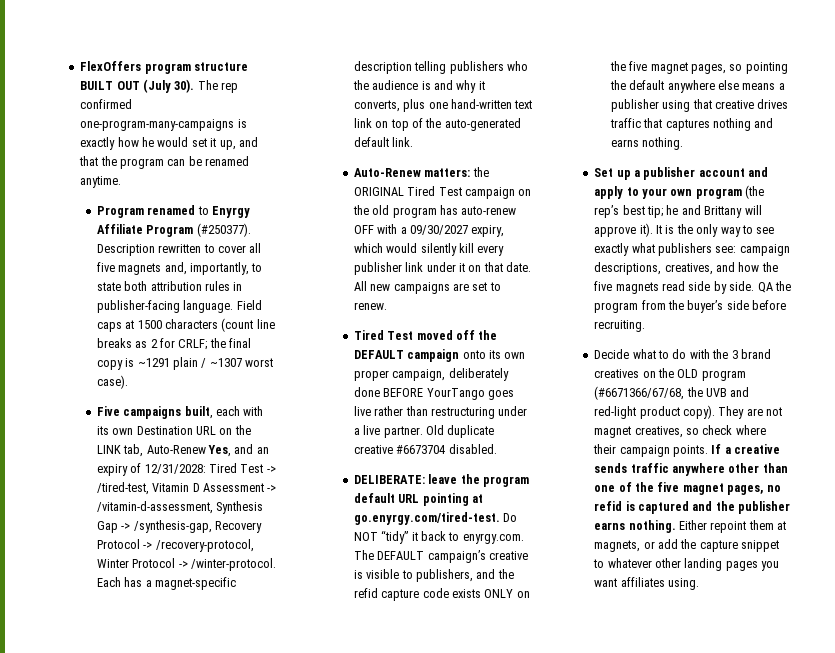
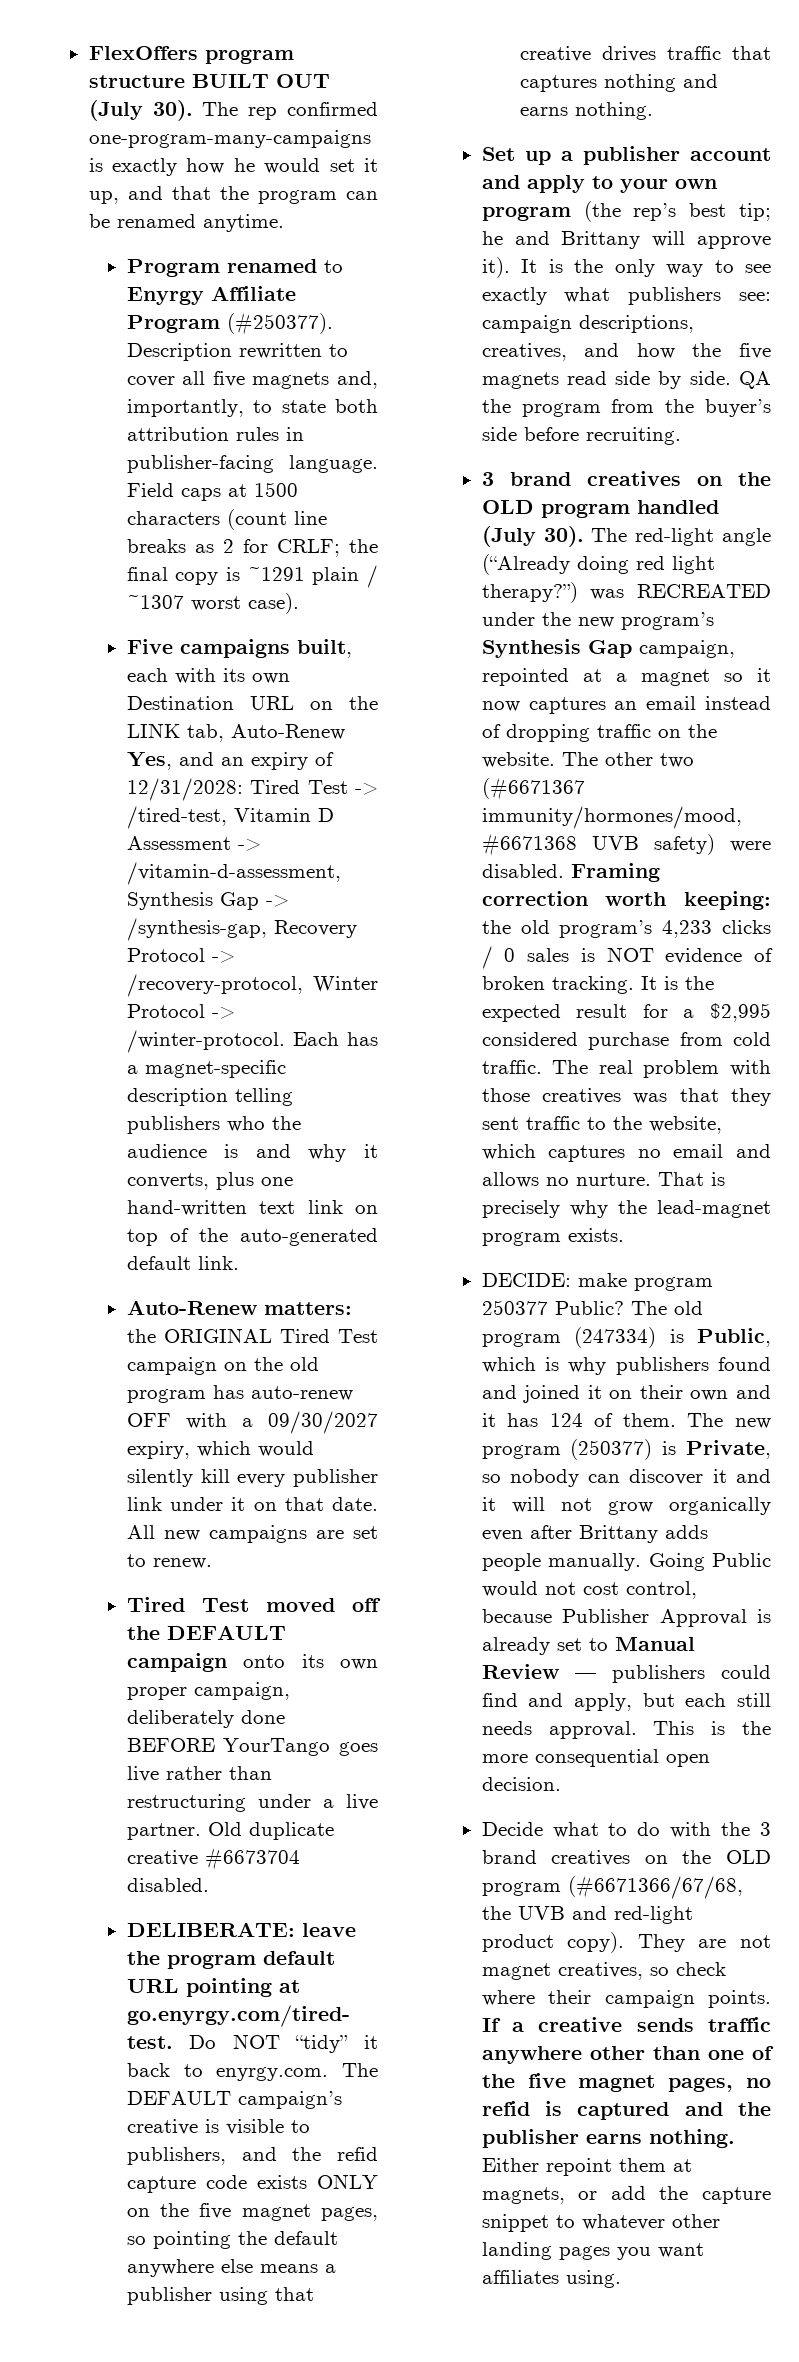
(646, 326) none -> [481,471,771,486] [481,500,719,518] [481,526,771,547] [481,554,715,575] [481,582,771,603] [481,612,714,630] [481,639,735,658] [481,668,771,686] [481,696,771,714] [481,724,717,742] [481,752,694,768] [481,777,585,800] [481,806,742,829] [481,833,771,856] [481,863,660,882] [481,891,771,910] [481,920,771,938] [481,946,773,969] [481,976,714,994] [481,1003,771,1022] [481,1032,771,1050] [481,1060,771,1078] [481,1088,771,1106] [481,1116,722,1134] [481,1144,771,1162] [481,1172,725,1188] [481,1200,771,1218] [481,1228,624,1246] [481,1273,713,1291] [481,1300,703,1315] [481,1327,771,1348] [481,1357,771,1375] [481,1385,771,1403] [481,1413,771,1429] [481,1439,771,1460] [481,1469,771,1487] [481,1497,771,1515] [481,1525,708,1543] [481,1553,771,1571] [481,1581,697,1599] [481,1609,771,1627] [481,1637,695,1655] [481,1664,771,1683] [481,1693,771,1711] [481,1721,771,1739] [481,1749,710,1767] [481,1777,561,1791] // 3 brand creatives on the OLD program handled (July 30). The red-light angle (“Already doing red light therapy?”) was RECREATED under the new program’s Synthesis Gap campaign, repointed at a magnet so it now captures an email instead of dropping traffic on the website. The other two (#6671367 immunity/hormones/mood, #6671368 UVB safety) were disabled. Framing correction worth keeping: the old program’s 4,233 clicks / 0 sales is NOT evidence of broken tracking. It is the expected result for a $2,995 considered purchase from cold traffic. The real problem with those creatives was that they sent traffic to the website, which captures no email and allows no nurture. That is precisely why the lead-magnet program exists. // DECIDE: make program 250377 Public? The old program (247334) is Public, which is why publishers found and joined it on their own and it has 124 of them. The new program (250377) is Private, so nobody can discover it and it will not grow organically even after Brittany adds people manually. Going Public would not cost control, because Publisher Approval is already set to Manual Review — publishers could find and apply, but each still needs approval. This is the more consequential open decision.

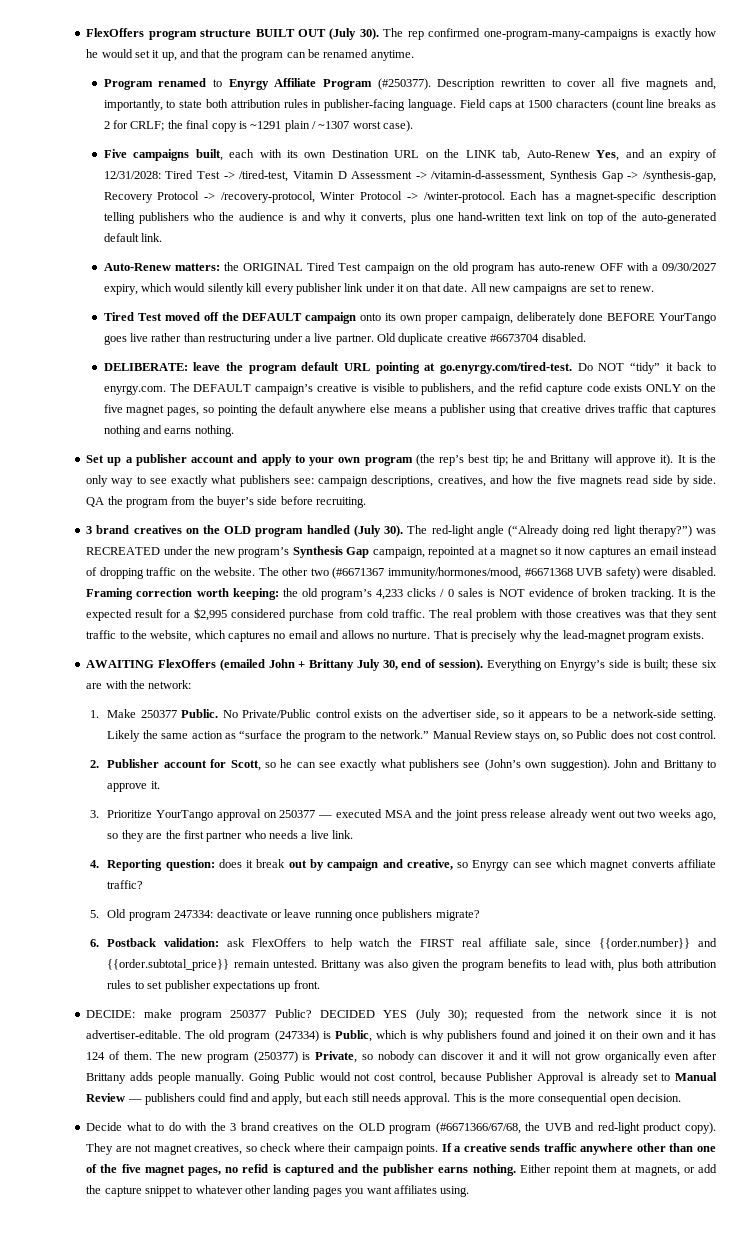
(624, 1235) none -> [86,659,717,671] [86,680,192,689] [89,709,716,721] [107,730,716,742] [89,759,716,771] [107,781,160,792] [89,809,717,821] [107,830,354,842] [89,859,717,871] [107,880,144,889] [89,909,480,921] [89,938,717,950] [107,959,718,971] [107,980,320,992] // AWAITING FlexOffers (emailed John + Brittany July 30, end of session). Everything on Enyrgy’s side is built; these six are with the network: // 1. Make 250377 Public. No Private/Public control exists on the advertiser side, so it appears to be a network-side setting. Likely the same action as “surface the program to the network.” Manual Review stays on, so Public does not cost control. // 2. Publisher account for Scott, so he can see exactly what publishers see (John’s own suggestion). John and Brittany to approve it. // 3. Prioritize YourTango approval on 250377 — executed MSA and the joint press release already went out two weeks ago, so they are the first partner who needs a live link. // 4. Reporting question: does it break out by campaign and creative, so Enyrgy can see which magnet converts affiliate traffic? // 5. Old program 247334: deactivate or leave running once publishers migrate? // 6. Postback validation: ask FlexOffers to help watch the FIRST real affiliate sale, since {{order.number}} and {{order.subtotal_price}} remain untested. Brittany was also given the program benefits to lead with, plus both attribution rules to set publisher expectations up front.
(624, 1308) none -> [320,1009,717,1021] [86,1030,182,1039] DECIDED YES (July 30); requested from the network since it is not advertiser-editable.

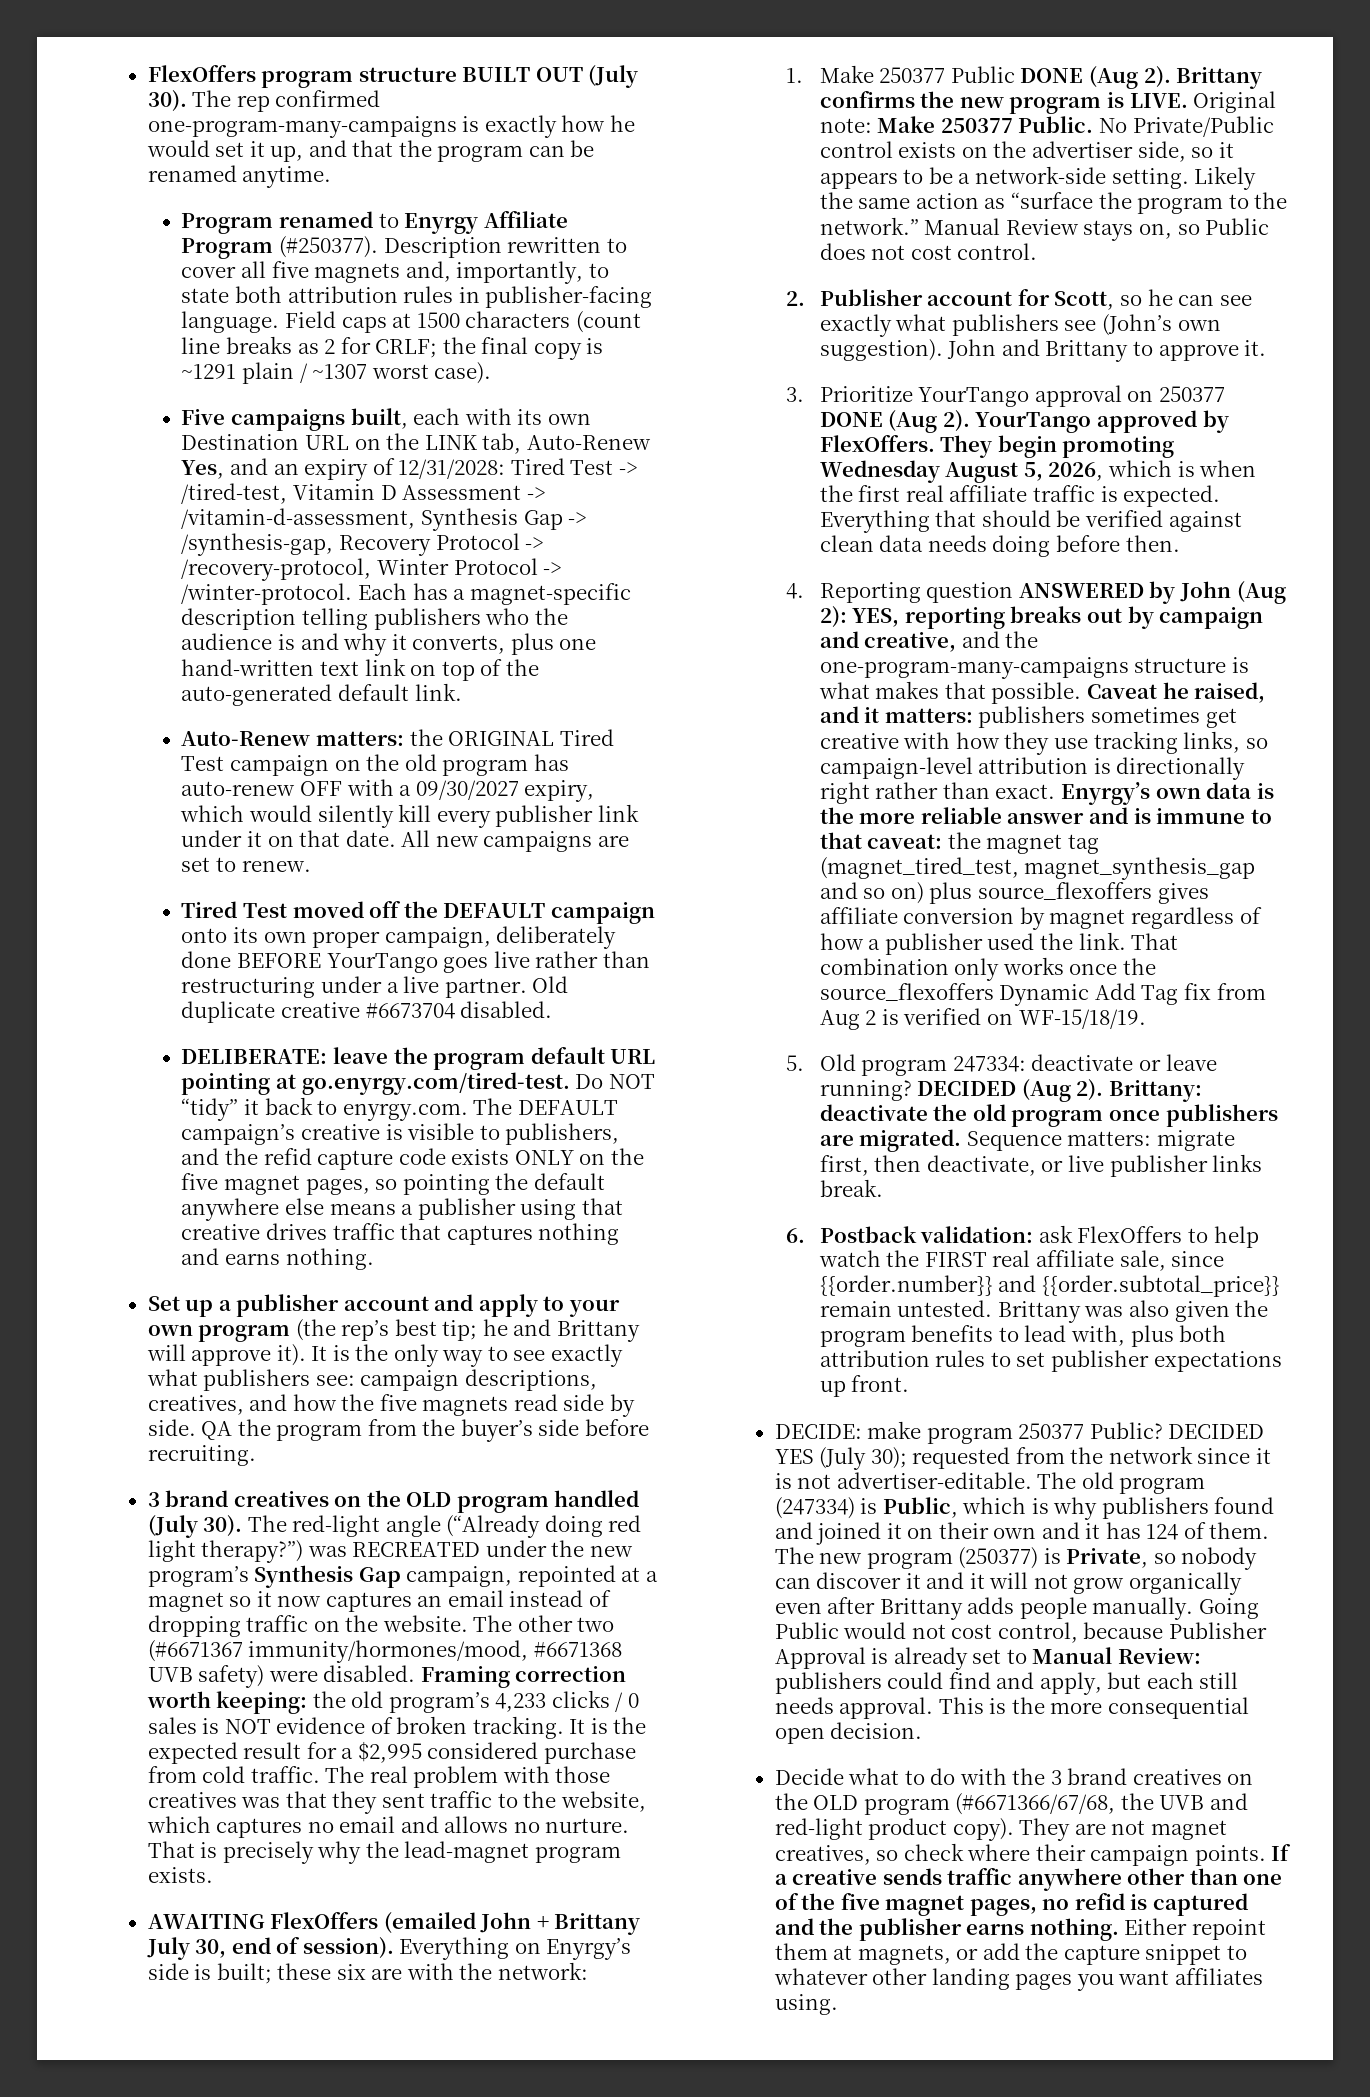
(177, 714) none -> [950,66,1263,89] [819,91,1277,114] [819,116,1013,133] Public DONE (Aug 2). Brittany confirms the new program is LIVE. Original note: Make 250377
[318,809,717,821] [107,830,354,842] [89,859,286,871] — executed MSA and the joint press release already went out two weeks ago, so they are the first partner who needs a live link. // 4. Reporting question: does it break -> [819,410,1229,433] [819,435,1175,458] [819,460,1257,483] [819,485,1221,507] [819,510,1242,533] [819,535,1180,557] [785,581,1286,604] [819,606,1082,629] DONE (Aug 2). YourTango approved by FlexOffers. They begin promoting Wednesday August 5, 2026, which is when the first real affiliate traffic is expected. Everything that should be verified against clean data needs doing before then. // 4. Reporting question ANSWERED by John (Aug 2): YES, reporting breaks
[457,859,717,871] [107,880,144,889] so Enyrgy can see which magnet converts affiliate traffic? -> [961,631,1039,648] [819,657,1249,679] [818,681,1266,704] [819,706,1237,728] [819,731,1268,755] [819,757,1246,780] [819,782,1274,805] [819,807,1272,824] [819,832,1099,854] [819,857,1256,880] [819,882,1209,904] [819,907,1262,930] [819,932,1179,955] [819,957,1156,981] [819,983,1266,1006] [819,1008,1146,1030] and the one-program-many-campaigns structure is what makes that possible. Caveat he raised, and it matters: publishers sometimes get creative with how they use tracking links, so campaign-level attribution is directionally right rather than exact. Enyrgy’s own data is the more reliable answer and is immune to that caveat: the magnet tag (magnet_tired_test, magnet_synthesis_gap and so on) plus source_flexoffers gives affiliate conversion by magnet regardless of how a publisher used the link. That combination only works once the source_flexoffers Dynamic Add Tag fix from Aug 2 is verified on WF-15/18/19.
[314,909,480,921] running once publishers migrate? -> [819,1079,1202,1102] [819,1104,1278,1127] [819,1129,1235,1152] [819,1154,1263,1177] [819,1179,883,1197] running? DECIDED (Aug 2). Brittany: deactivate the old program once publishers are migrated. Sequence matters: migrate first, then deactivate, or live publisher links break.
[86,1093,142,1102] Review — -> [1117,1648,1201,1664] Review:

